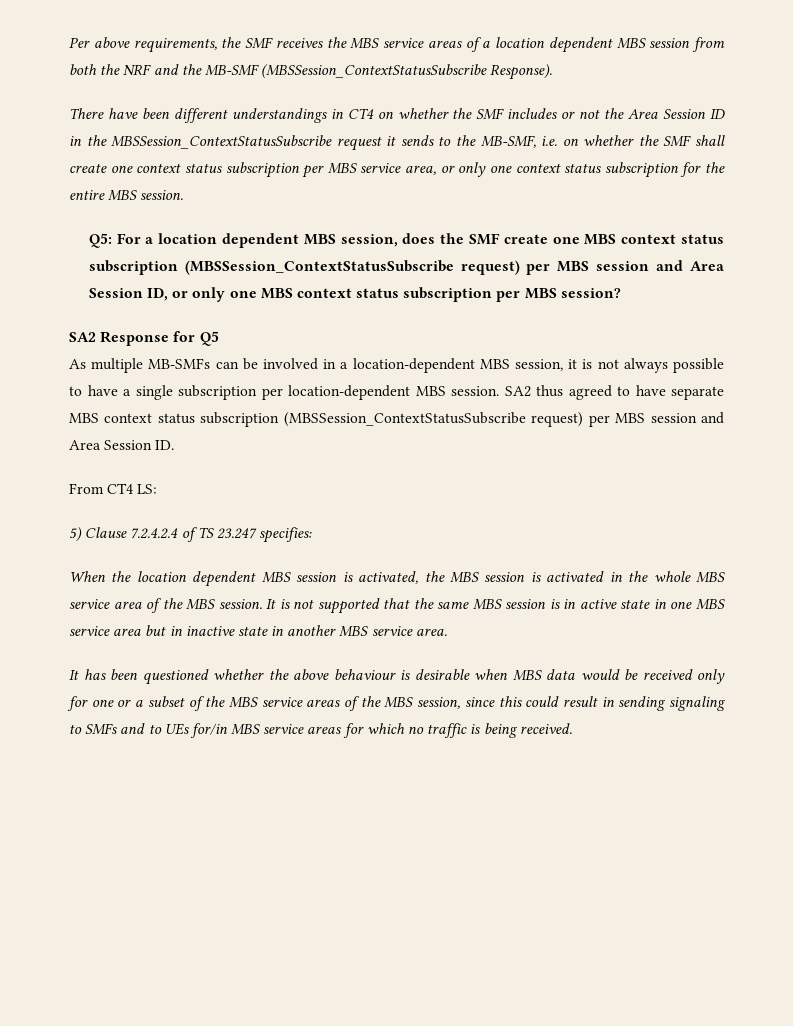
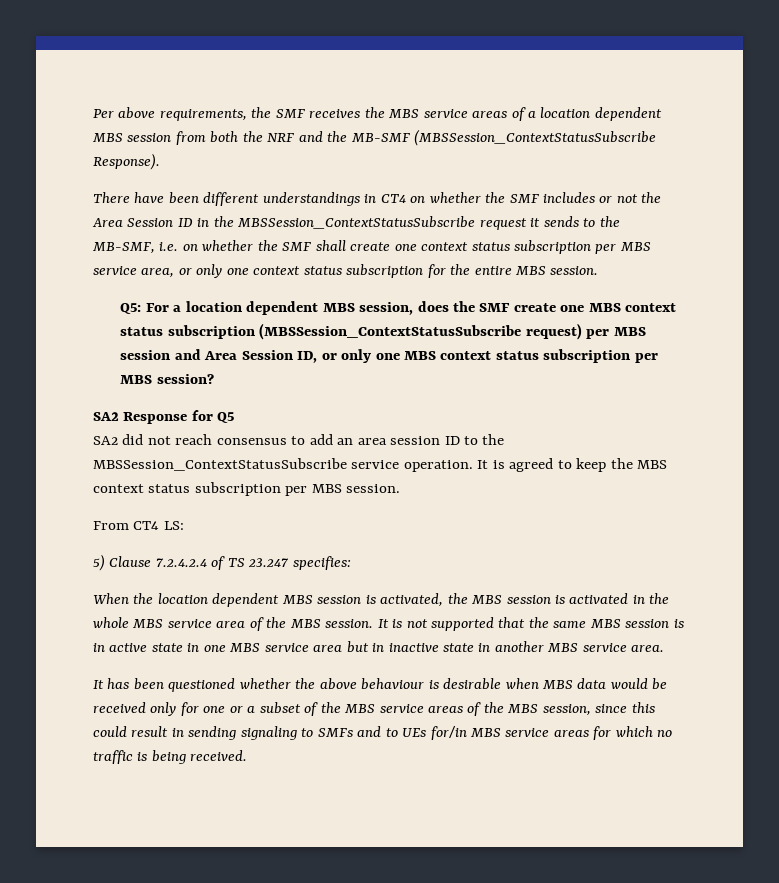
[69,358,724,373] [69,385,724,400] [69,412,725,427] [69,440,175,450] As multiple MB-SMFs can be involved in a location-dependent MBS session, it is not always possible to have a single subscription per location-dependent MBS session. SA2 thus agreed to have separate MBS context status subscription (MBSSession_ContextStatusSubscribe request) per MBS session and Area Session ID. -> [93,434,505,445] [93,458,668,472] [93,482,401,496] SA2 did not reach consensus to add an area session ID to the MBSSession_ContextStatusSubscribe service operation. It is agreed to keep the MBS context status subscription per MBS session.

